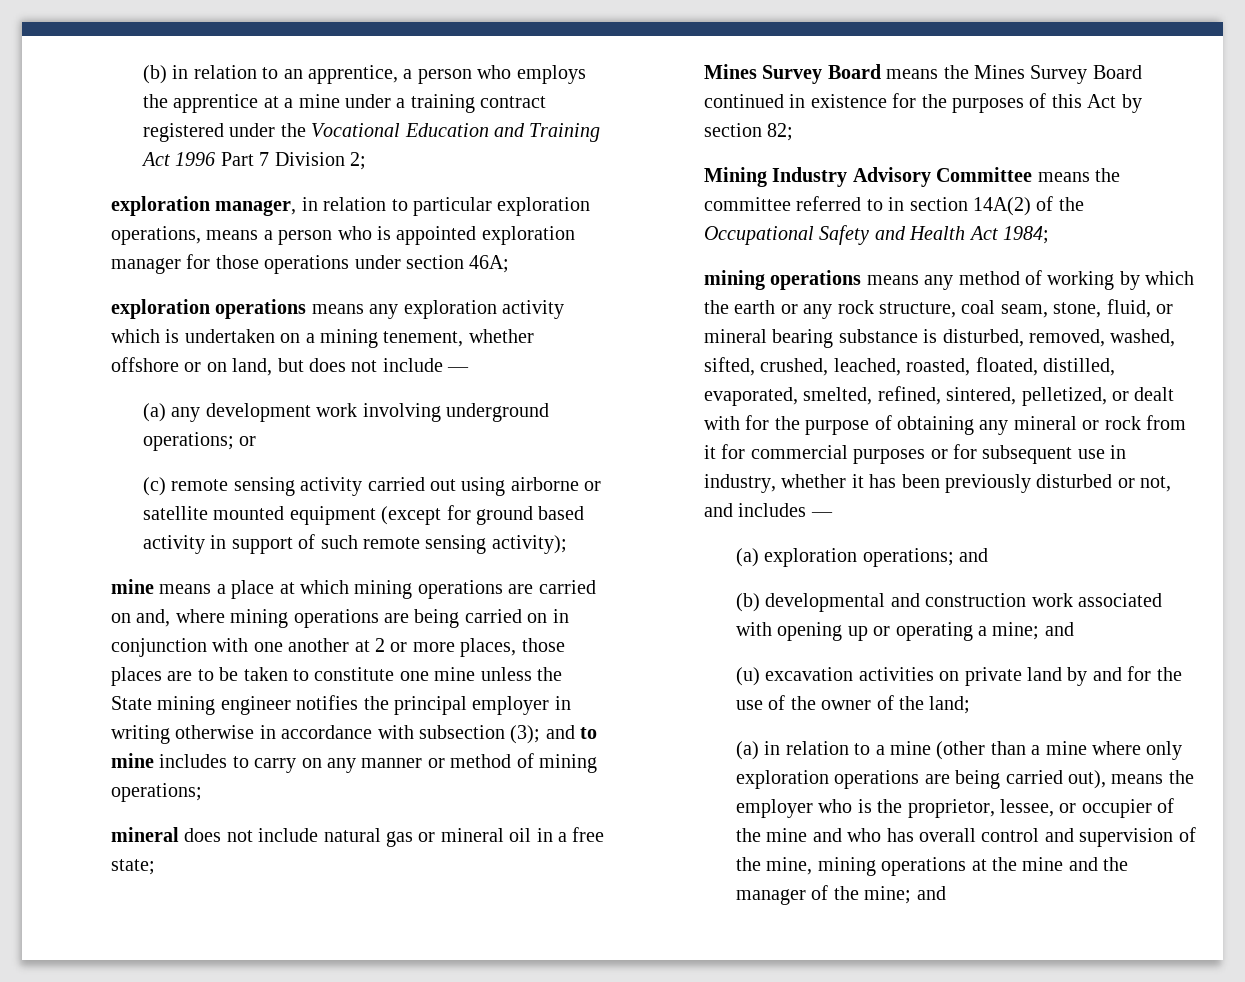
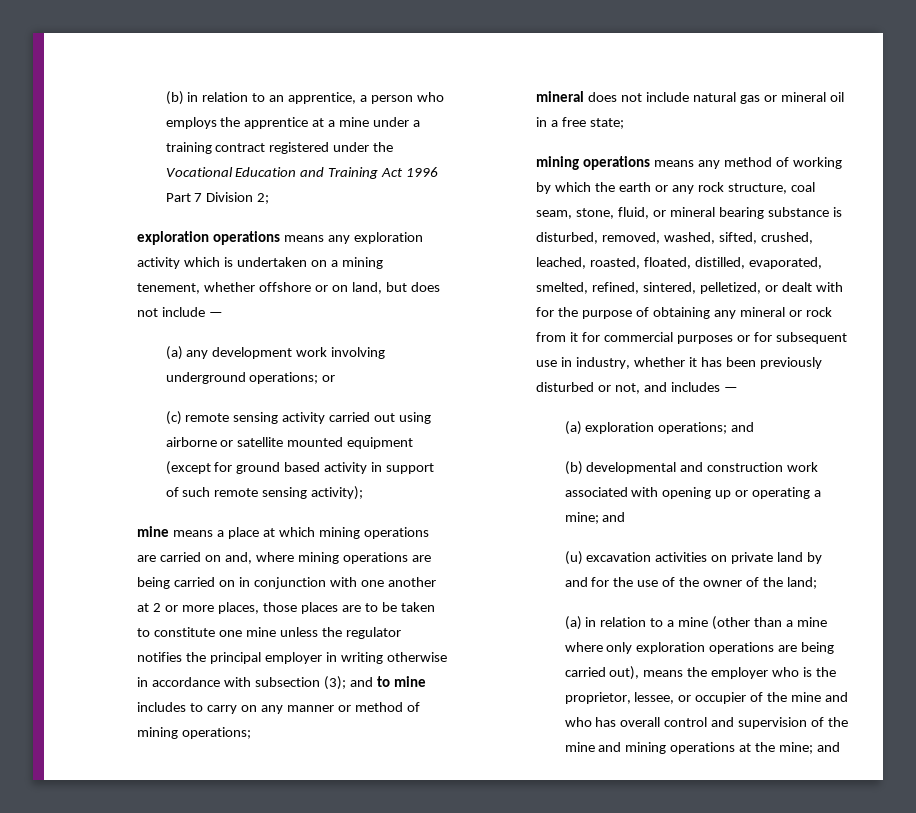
[110,196,591,216] [110,226,575,245] [110,254,510,274] // exploration manager, in relation to particular exploration operations, means a person who is appointed exploration manager for those operations under section 46A; -> (270, 198) none
[110,696,291,715] State mining engineer -> [345,627,401,639] regulator
[703,64,1142,84] [703,93,1142,113] [703,123,794,141] [703,167,1120,187] [703,196,1084,216] [703,225,1049,245] // Mines Survey Board means the Mines Survey Board continued in existence for the purposes of this Act by section 82; // Mining Industry Advisory Committee means the committee referred to in section 14A(2) of the Occupational Safety and Health Act 1984; -> (625, 123) none
[766,857,813,875] mine, -> [564,742,622,752] mine and
[1022,857,1129,871] [735,885,859,905] mine and the manager of the -> (776, 747) none

